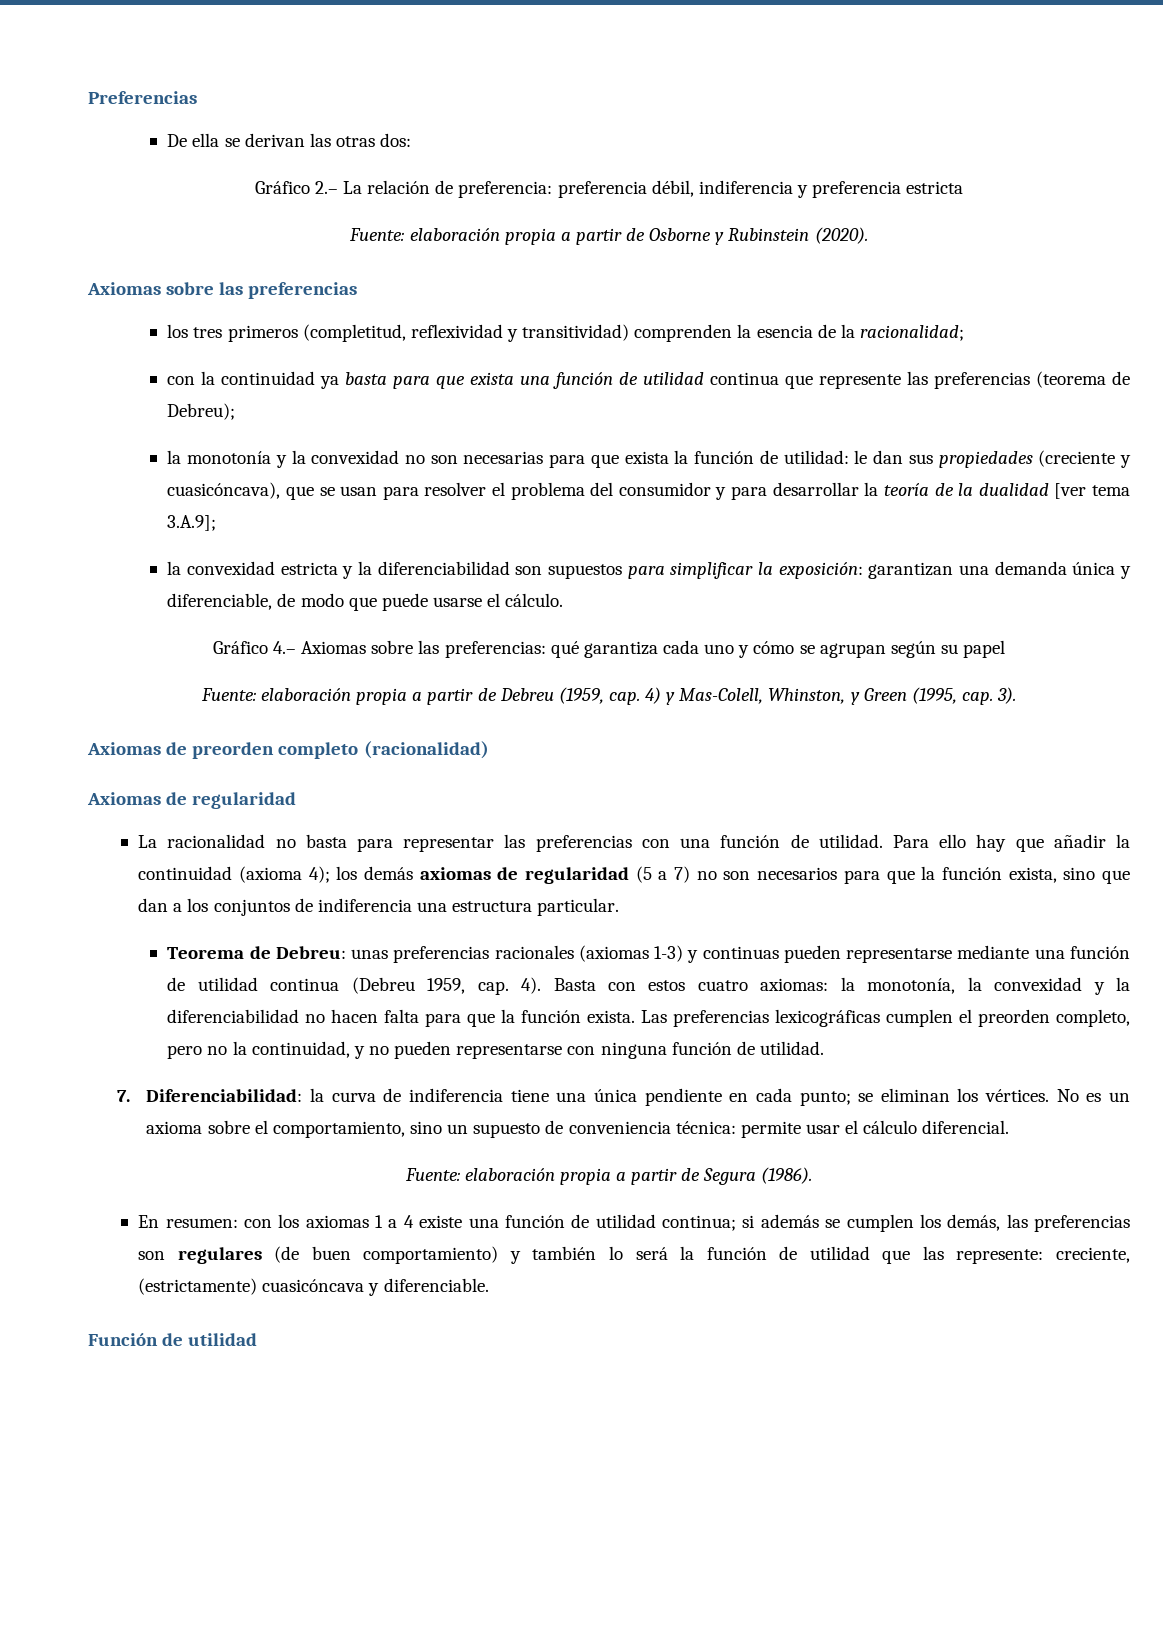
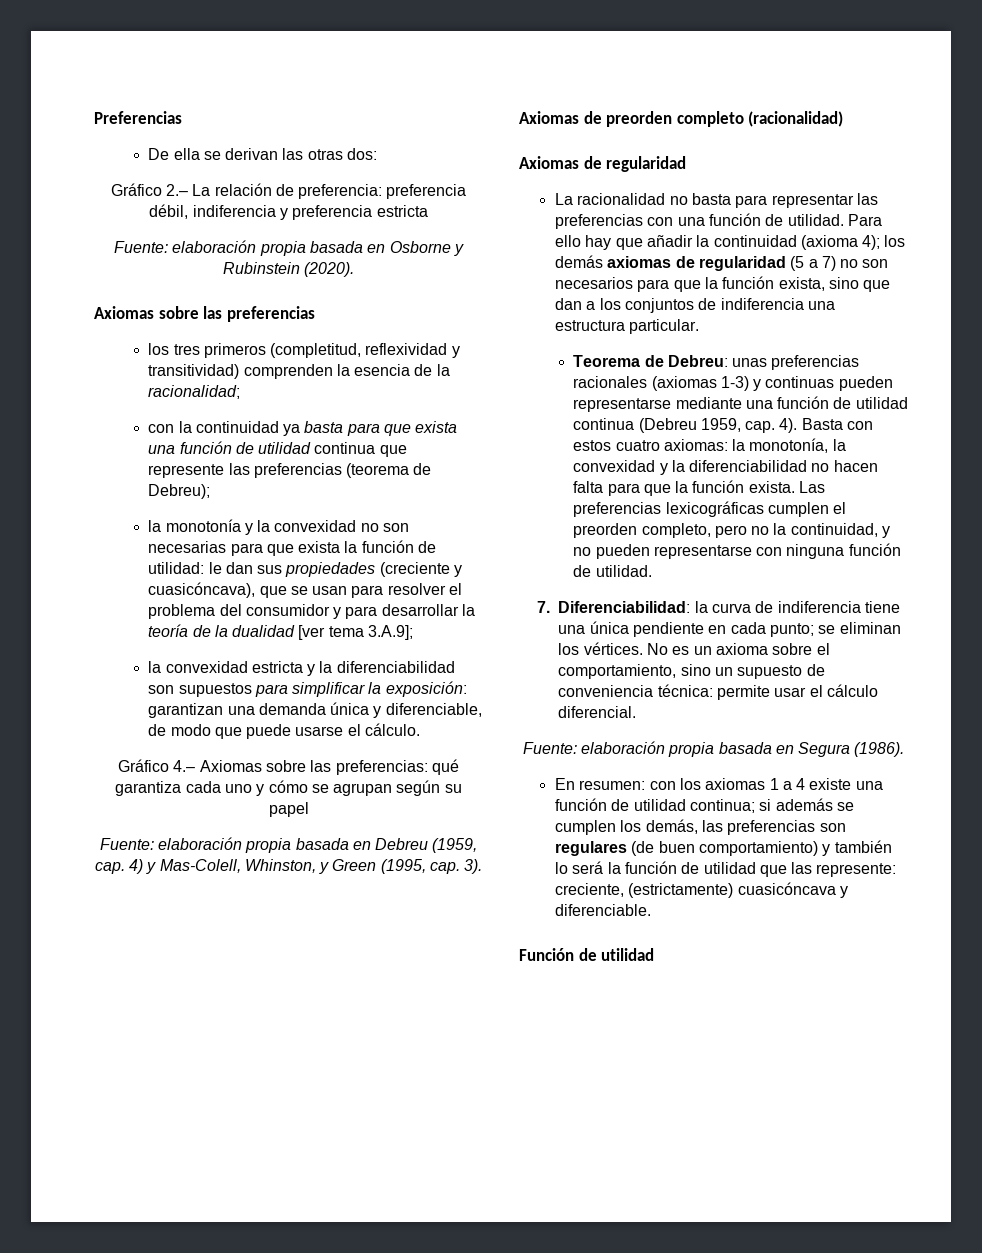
[560,228,646,245] a partir de -> [310,241,386,253] basada en
[412,688,497,705] a partir de -> [295,838,371,850] basada en
[615,1168,701,1185] a partir de -> [718,742,794,754] basada en

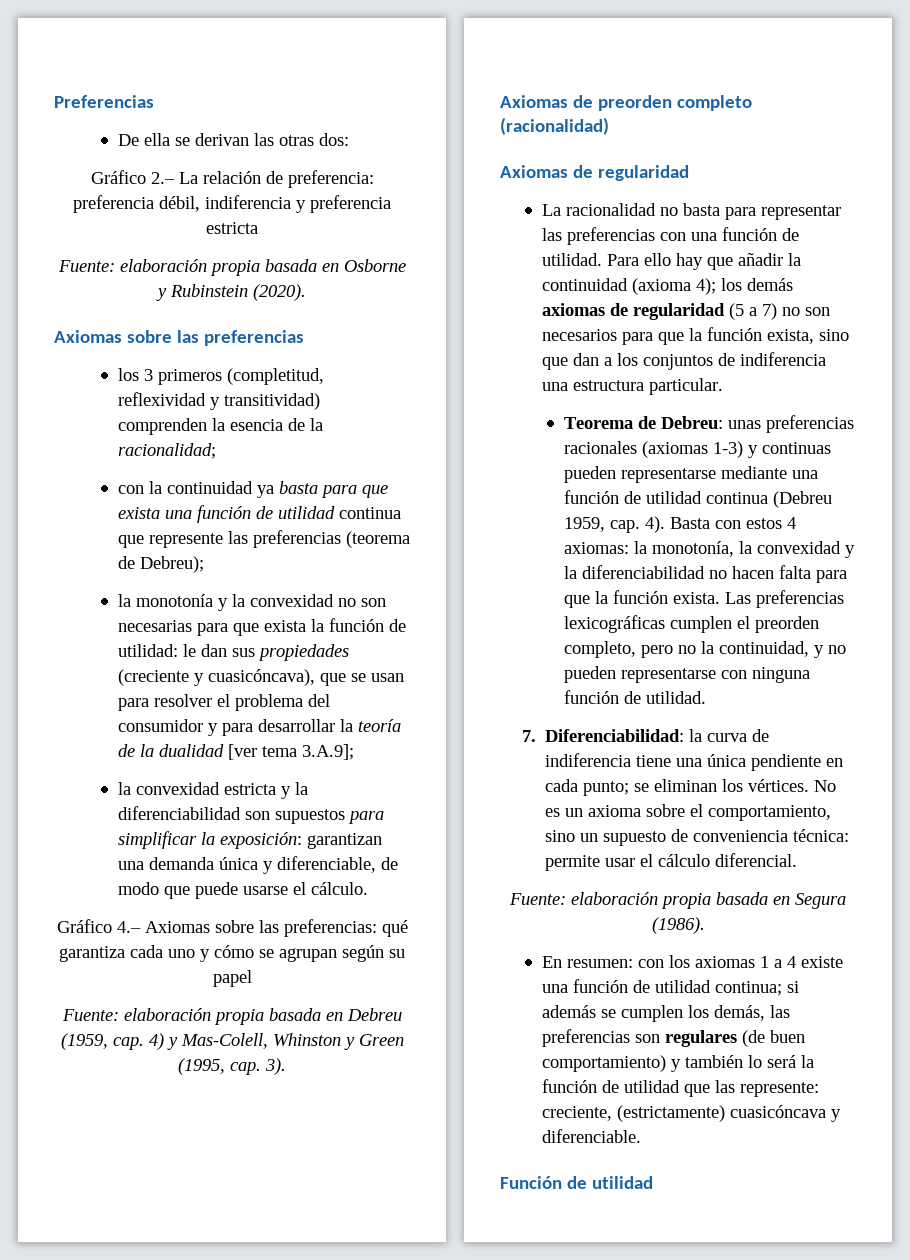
[173,344,200,355] tres -> [143,369,153,381] 3
[244,859,316,873] Whinston, -> [272,1033,341,1046] Whinston
[615,440,660,451] cuatro -> [786,517,796,529] 4

